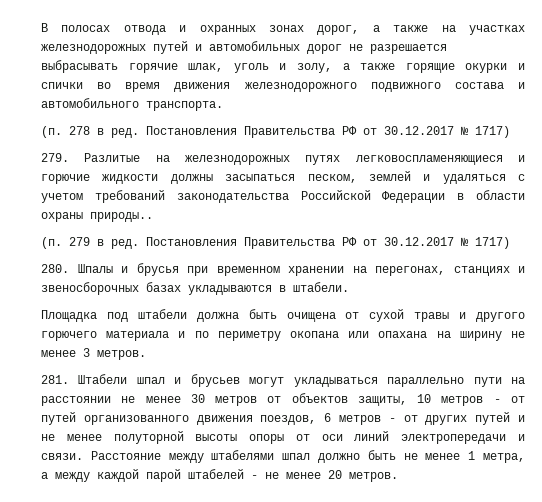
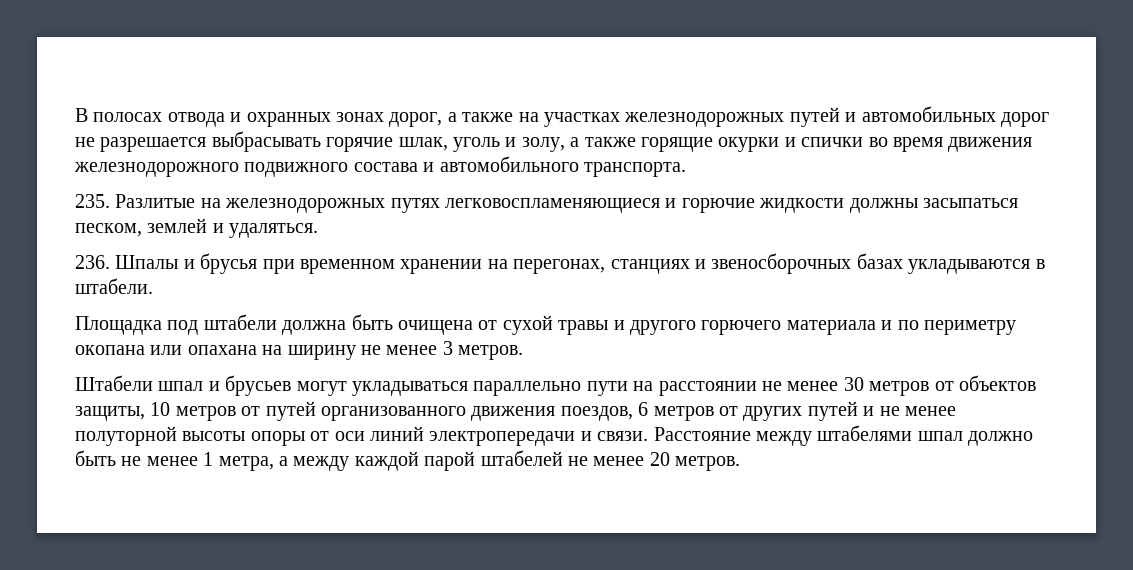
[41,126,510,138] [41,153,69,162] (п. 278 в ред. Постановления Правительства РФ от 30.12.2017 № 1717) // 279. -> [75,194,110,208] 235.
[442,174,525,184] [41,190,525,203] [41,212,153,222] [41,237,510,249] [41,264,69,273] удаляться с учетом требований законодательства Российской Федерации в области охраны природы.. // (п. 279 в ред. Постановления Правительства РФ от 30.12.2017 № 1717) // 280. -> [229,223,319,238] [75,255,110,269] удаляться. // 236.
[41,375,69,384] 281. -> (524, 352) none
[493,399,501,403] - -> (236, 413) none
[388,418,396,422] - -> (714, 413) none
[251,475,258,479] - -> (563, 458) none

